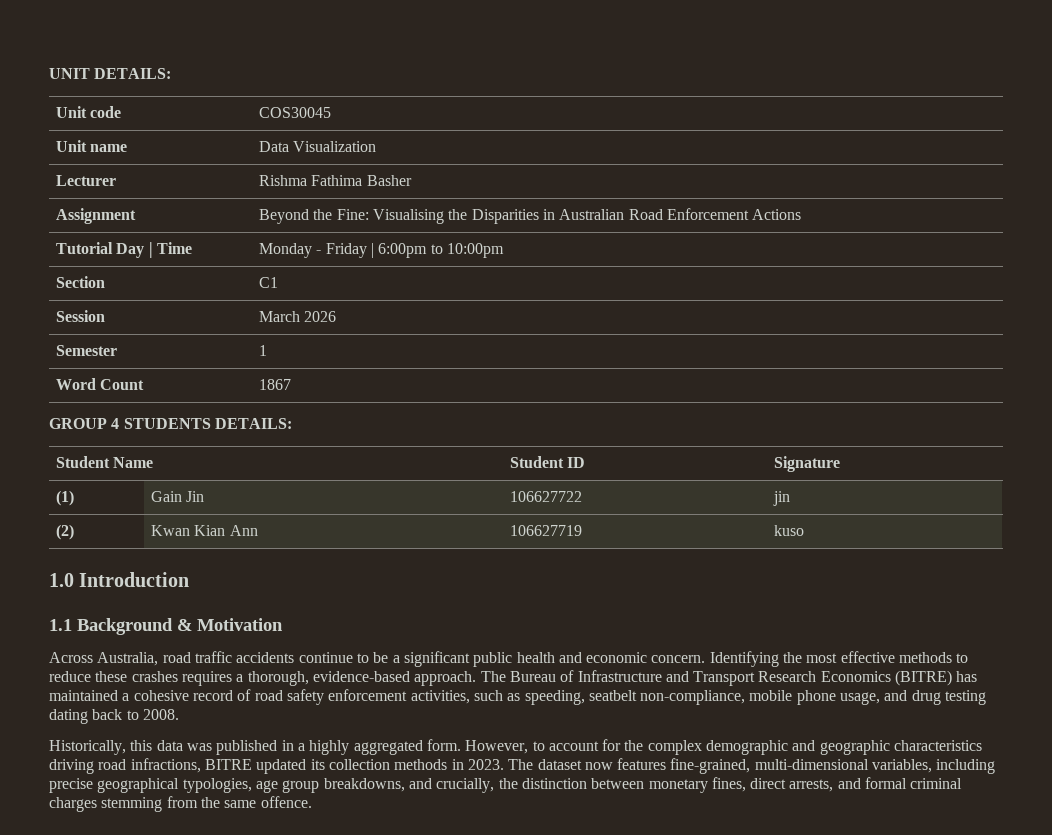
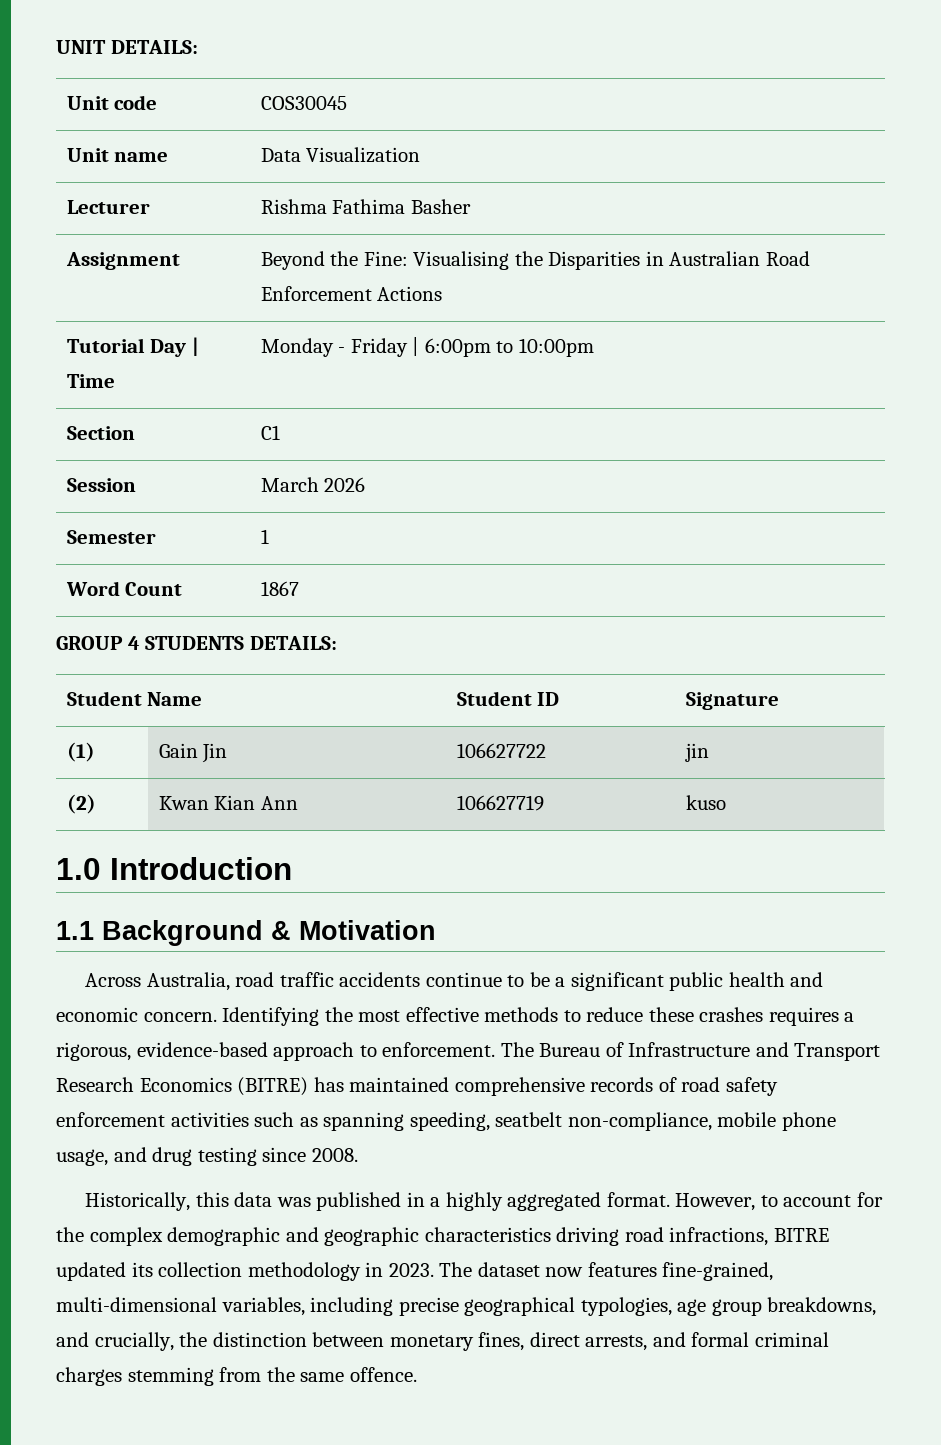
[247,671,477,686] thorough, evidence-based approach. -> [56,1042,496,1061] rigorous, evidence-based approach to enforcement.
[122,690,233,701] a cohesive record -> [454,1077,654,1096] comprehensive records
[410,690,470,704] activities, -> [170,1112,249,1127] activities
(521, 697) none -> [323,1112,405,1131] spanning
[49,709,139,724] dating back to -> [262,1147,307,1162] since
[426,739,461,751] form. -> [606,1192,670,1207] format.
[394,759,448,770] methods -> [247,1262,361,1281] methodology

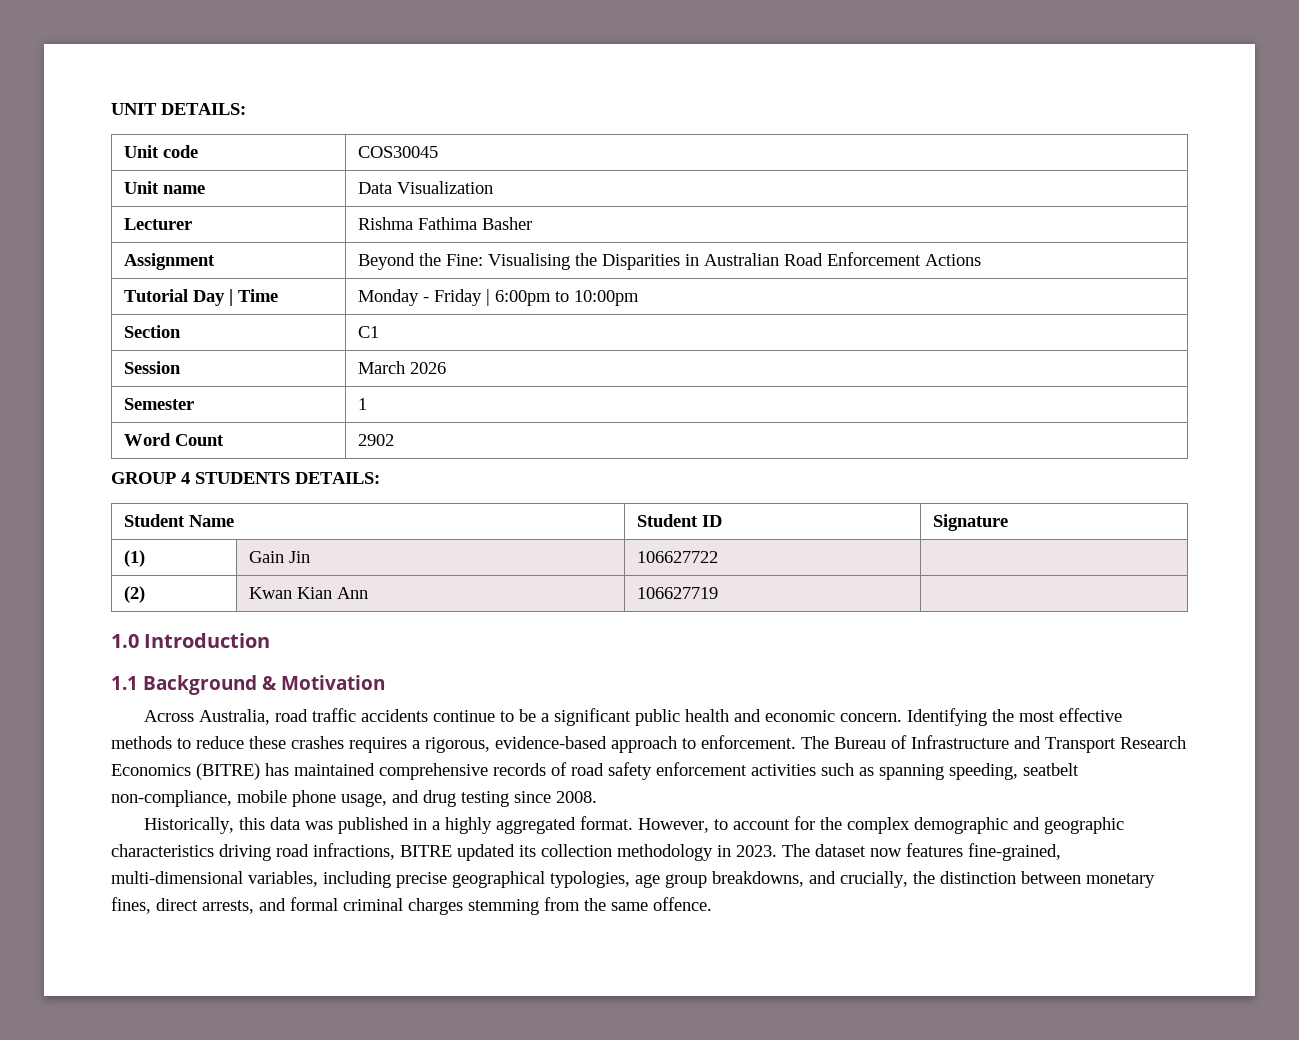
[260,581,299,596] 1867 -> [358,434,395,446] 2902
[684,743,709,762] jin -> (719, 557) none
[685,795,726,810] kuso -> (719, 593) none

